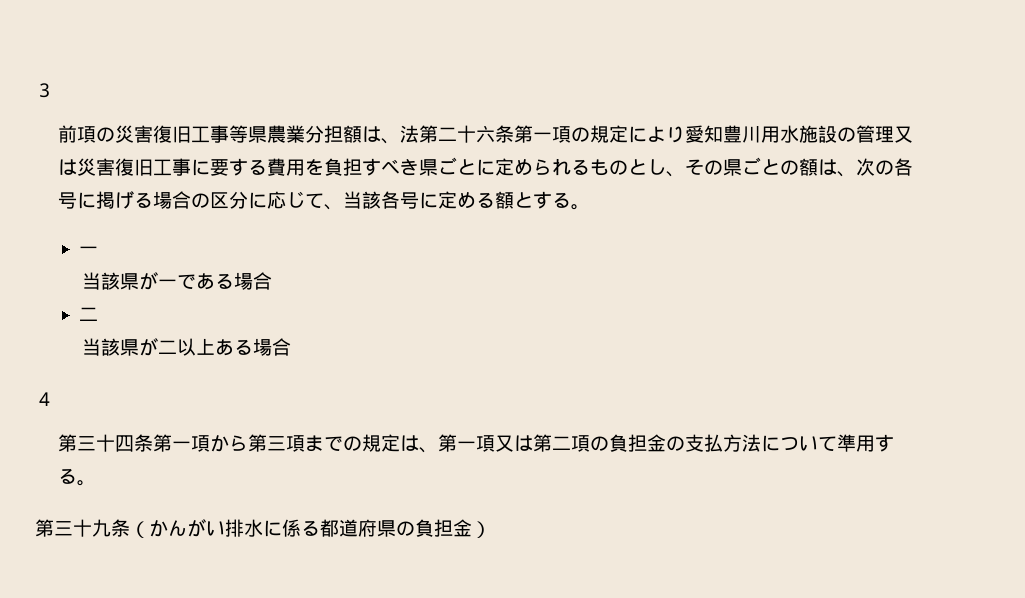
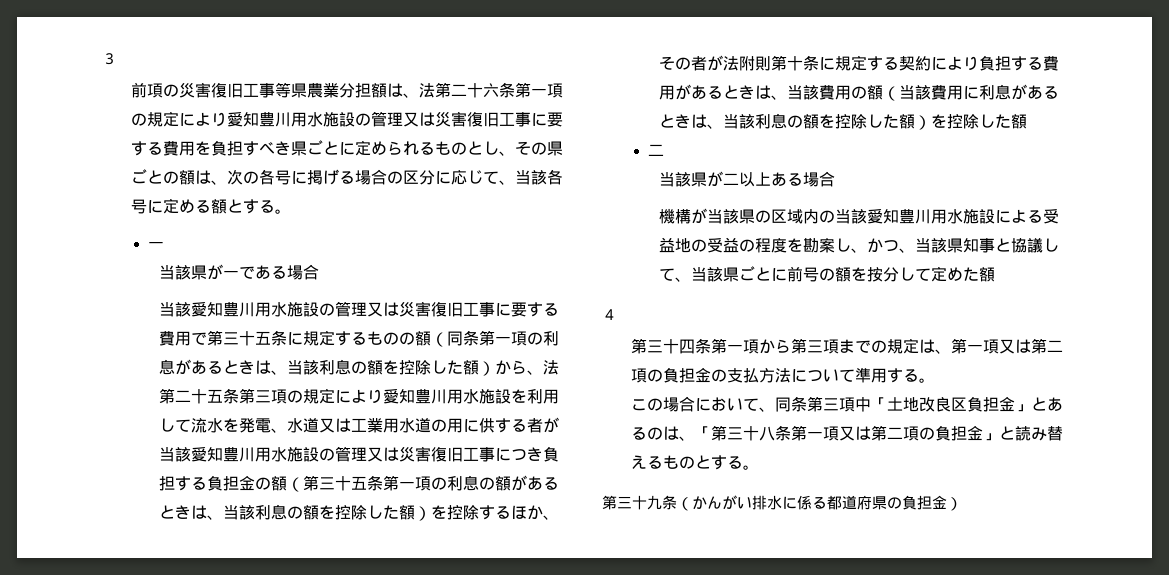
(272, 281) none -> [159,301,560,317] [159,330,560,347] [159,359,560,376] [159,388,560,404] [159,417,560,433] [159,446,560,462] [159,475,560,492] [159,504,560,521] [659,55,1060,71] [659,84,1060,101] [659,113,1028,130] // 当該愛知豊川用水施設の管理又は災害復旧工事に要する費用で第三十五条に規定するものの額（同条第一項の利息があるときは、当該利息の額を控除した額）から、法第二十五条第三項の規定により愛知豊川用水施設を利用して流水を発電、水道又は工業用水道の用に供する者が当該愛知豊川用水施設の管理又は災害復旧工事につき負担する負担金の額（第三十五条第一項の利息の額があるときは、当該利息の額を控除した額）を控除するほか、その者が法附則第十条に規定する契約により負担する費用があるときは、当該費用の額（当該費用に利息があるときは、当該利息の額を控除した額）を控除した額
(291, 347) none -> [659,208,1060,224] [659,237,1060,253] [659,266,996,282] // 機構が当該県の区域内の当該愛知豊川用水施設による受益地の受益の程度を勘案し、かつ、当該県知事と協議して、当該県ごとに前号の額を按分して定めた額
(97, 483) none -> [630,396,1063,412] [630,425,1063,441] [630,455,759,470] // この場合において、同条第三項中「土地改良区負担金」とあるのは、「第三十八条第一項又は第二項の負担金」と読み替えるものとする。

